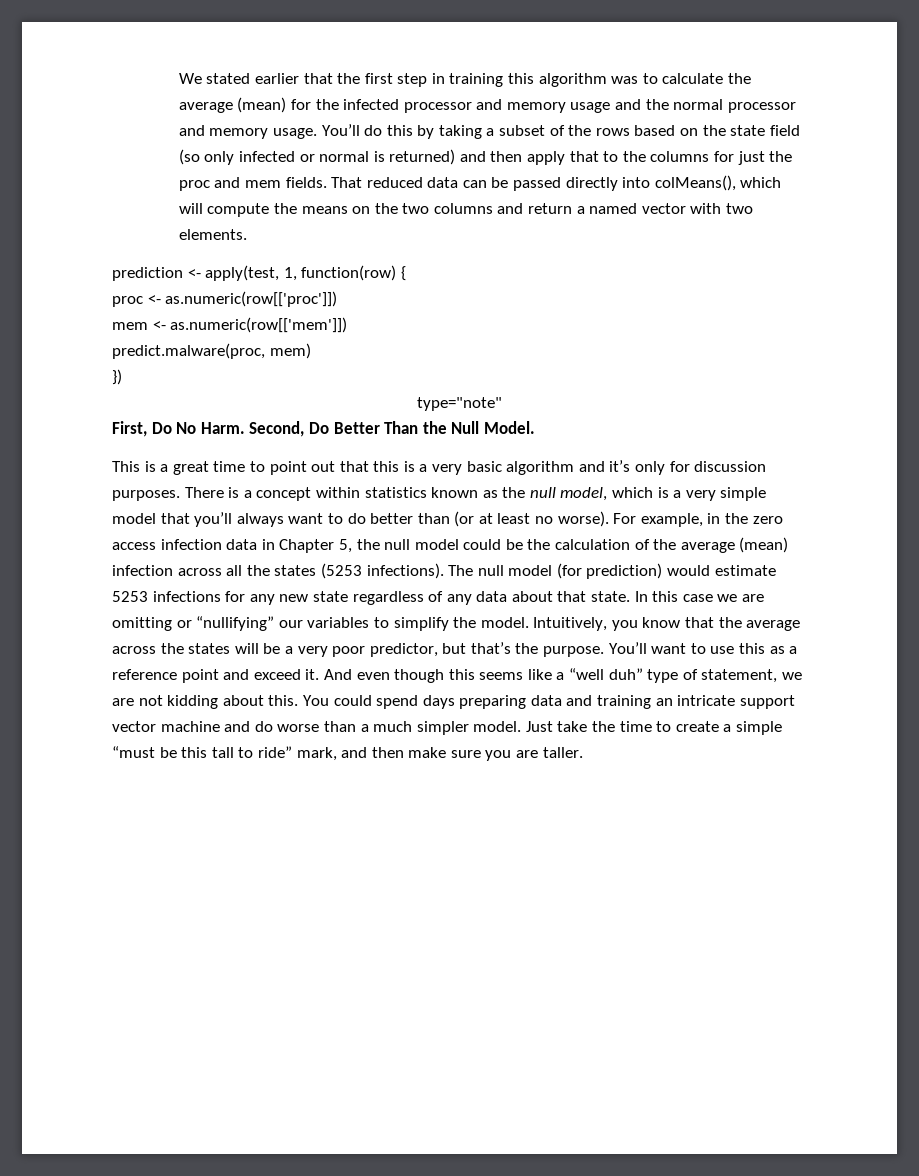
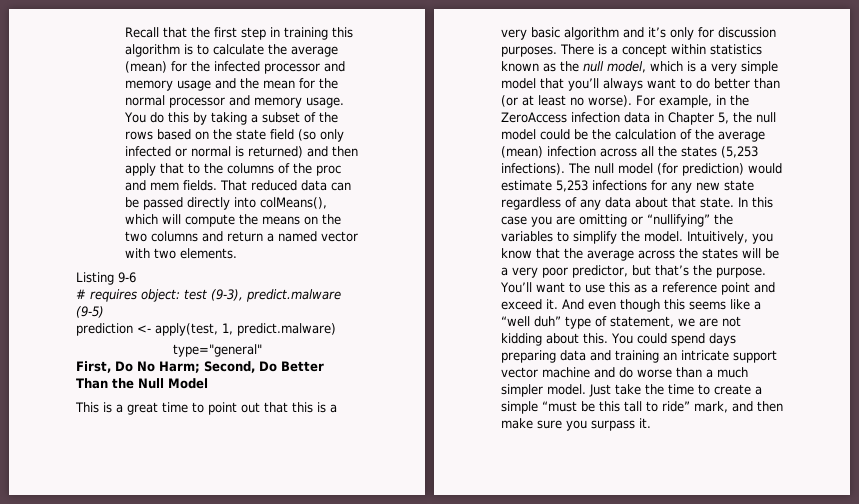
[178,73,299,84] We stated earlier -> [124,27,159,38] Recall
[611,76,639,84] was -> [183,44,193,55] is
(669, 104) none -> [262,78,338,89] mean for the
[321,124,360,136] You’ll -> [123,112,146,123] You
[714,151,765,165] for just -> [277,163,290,174] of
[112,265,406,281] [112,291,338,307] [112,317,348,333] [112,343,311,359] [112,369,122,385] [417,397,502,411] prediction <- apply(test, 1, function(row) { // proc <- as.numeric(row[['proc']]) // mem <- as.numeric(row[['mem']]) // predict.malware(proc, mem) // }) // type="note" -> [76,272,136,285] [76,289,341,302] [76,306,104,318] [76,323,336,336] [172,344,262,357] Listing 9-6 // # requires object: test (9-3), predict.malware (9-5) // prediction <- apply(test, 1, predict.malware) // type="general"
[200,422,245,434] Harm. -> [159,361,200,373] Harm;
[483,421,535,434] Model. -> [168,378,208,389] Model
[752,516,783,524] [112,542,156,550] zero access -> [501,112,567,123] ZeroAccess
[320,563,362,579] (5253 -> [721,146,758,158] (5,253
[112,591,148,602] 5253 -> [556,180,588,192] 5,253
[717,594,738,602] we -> [531,216,552,227] you
[278,620,303,628] our -> [714,214,733,225] the
[516,747,583,758] are taller. -> [591,418,651,431] surpass it.

